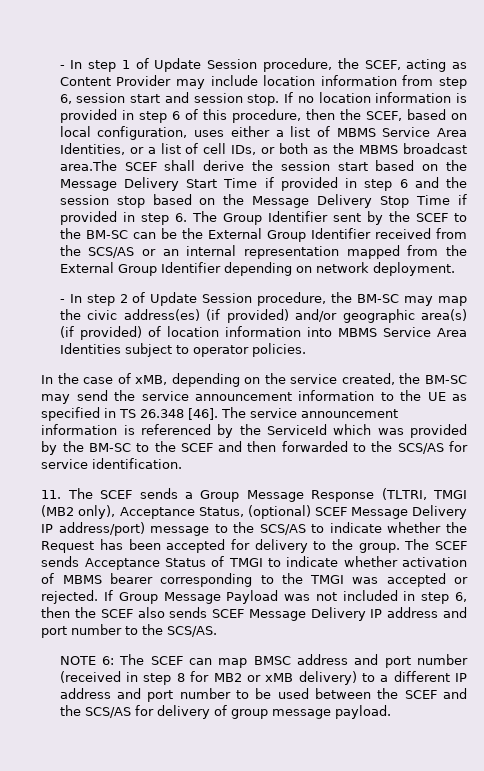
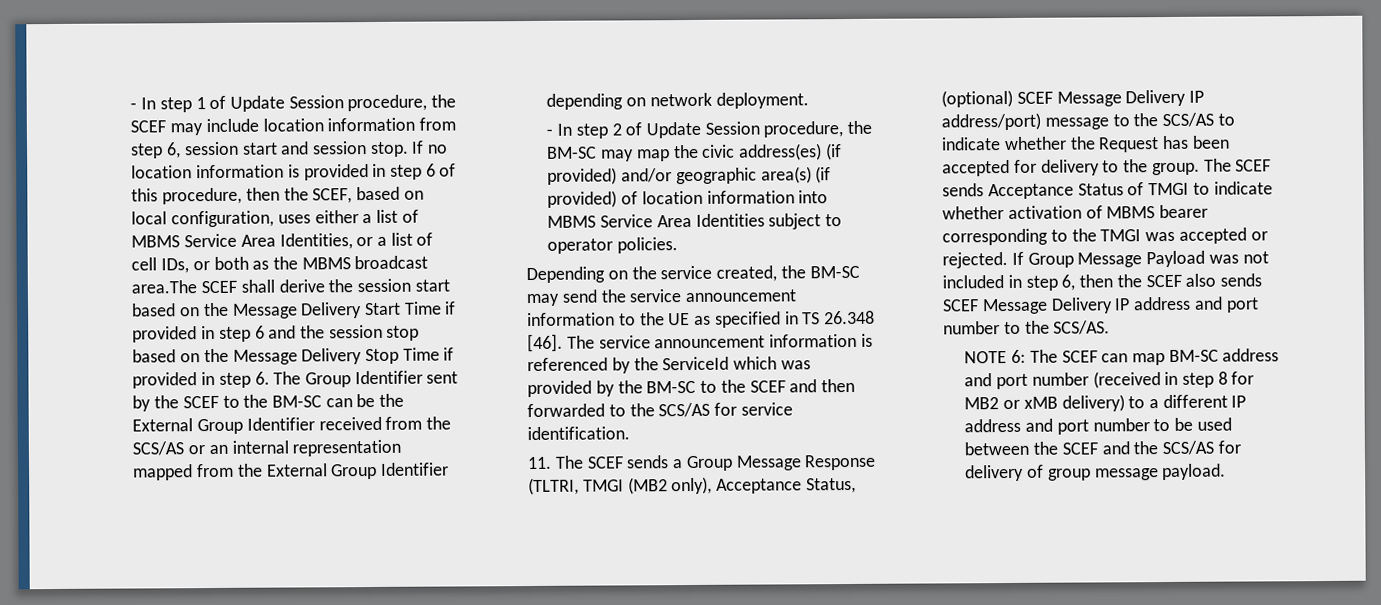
[364,59,468,72] [59,75,172,86] SCEF, acting as Content Provider -> [130,120,167,133] SCEF
[41,373,240,387] In the case of xMB, depending -> [526,266,606,284] Depending
[253,656,291,665] BMSC -> [1168,349,1219,362] BM-SC

